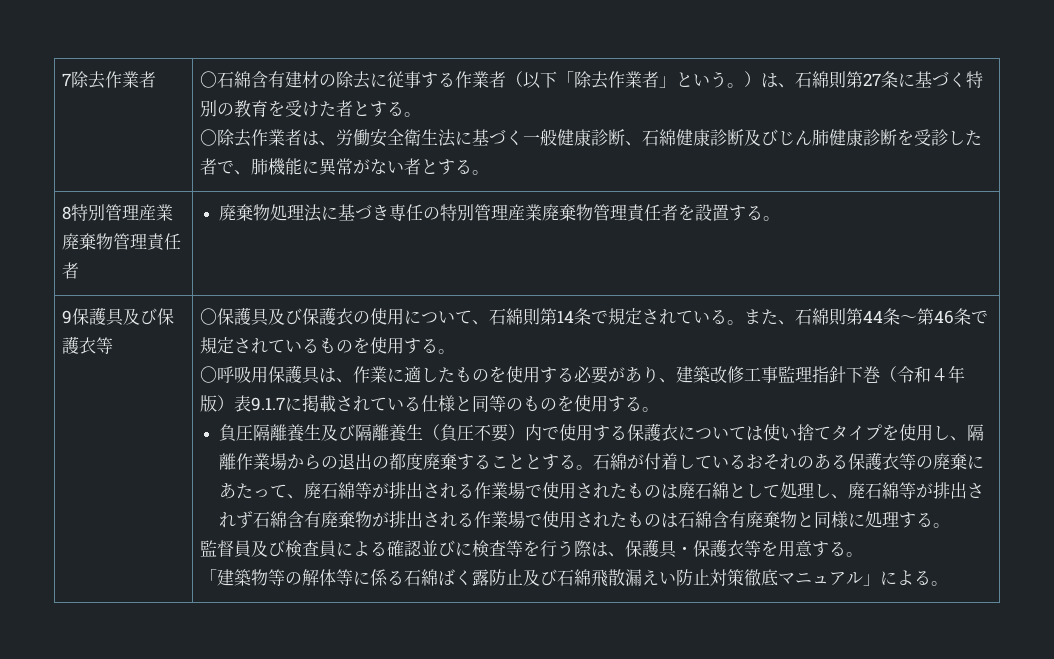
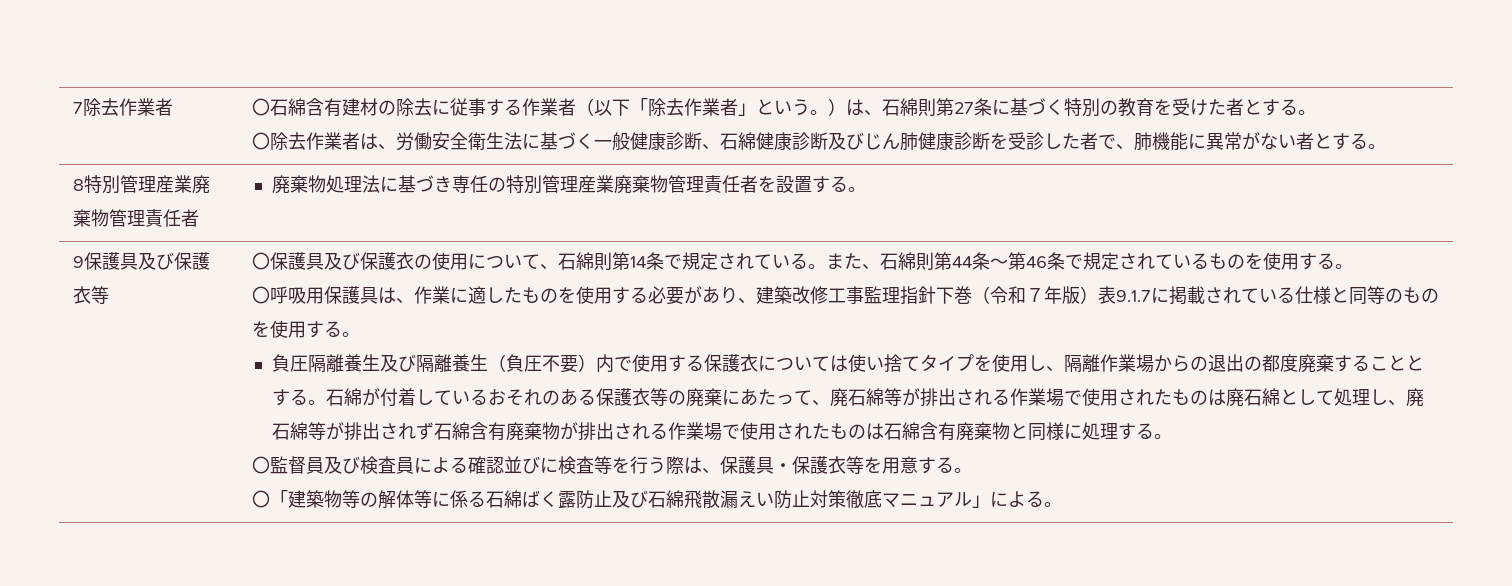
[931,368,949,381] ４ -> [1025,288,1044,302] ７
(951, 525) none -> [251,456,270,474] 〇
(864, 554) none -> [251,490,270,508] 〇

